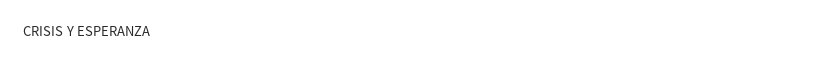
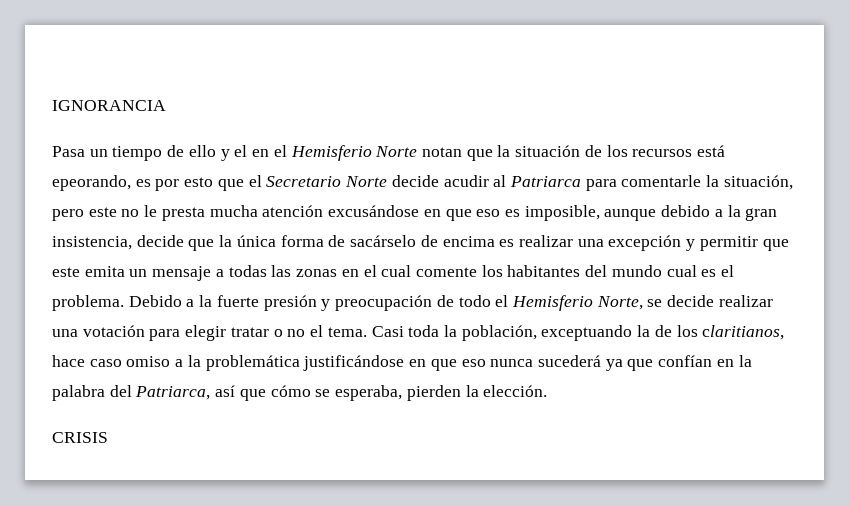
[23,26,151,36] CRISIS Y ESPERANZA -> [52,100,166,111] [52,145,726,161] [52,175,793,191] [52,205,778,221] [52,235,789,251] [52,265,735,281] [52,295,773,311] [52,325,785,341] [52,355,752,371] [52,385,548,401] [52,432,108,443] IGNORANCIA // Pasa un tiempo de ello y el en el Hemisferio Norte notan que la situación de los recursos está epeorando, es por esto que el Secretario Norte decide acudir al Patriarca para comentarle la situación, pero este no le presta mucha atención excusándose en que eso es imposible, aunque debido a la gran insistencia, decide que la única forma de sacárselo de encima es realizar una excepción y permitir que este emita un mensaje a todas las zonas en el cual comente los habitantes del mundo cual es el problema. Debido a la fuerte presión y preocupación de todo el Hemisferio Norte, se decide realizar una votación para elegir tratar o no el tema. Casi toda la población, exceptuando la de los claritianos, hace caso omiso a la problemática justificándose en que eso nunca sucederá ya que confían en la palabra del Patriarca, así que cómo se esperaba, pierden la elección. // CRISIS

